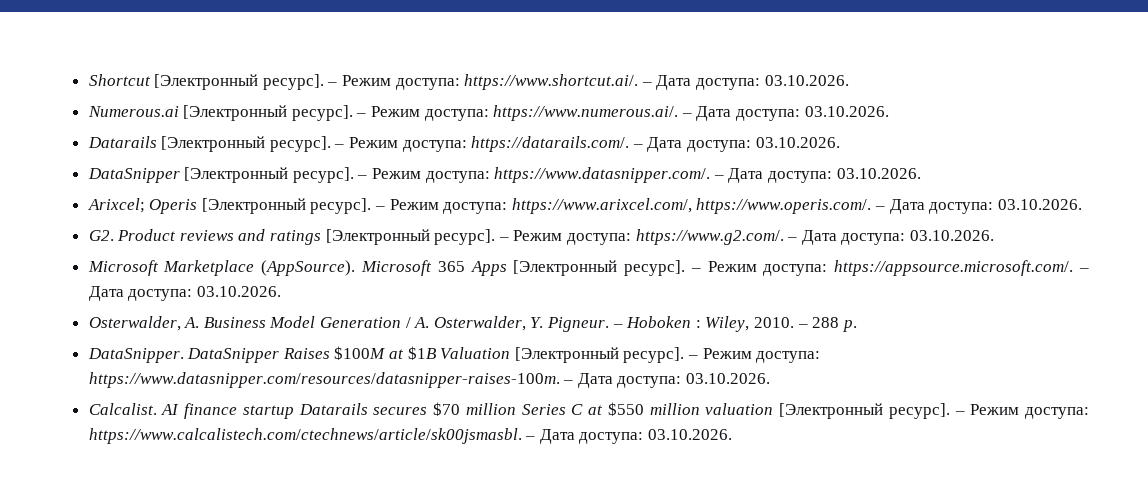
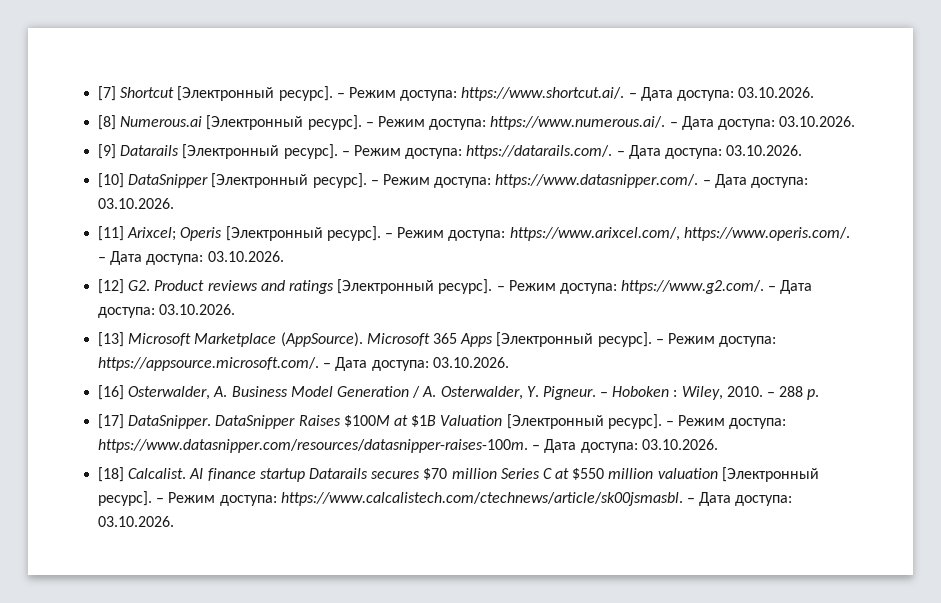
(88, 80) none -> [98,86,117,101] [7]
(849, 80) none -> [98,115,117,130] [8]
(889, 111) none -> [98,144,117,159] [9]
(840, 142) none -> [98,173,125,188] [10]
(921, 173) none -> [98,226,125,241] [11]
(1082, 204) none -> [98,279,125,294] [12]
(994, 235) none -> [98,332,125,347] [13]
(281, 291) none -> [98,385,125,400] [16]
(857, 326) none -> [98,414,125,429] [17]
(771, 378) none -> [98,467,125,482] [18]

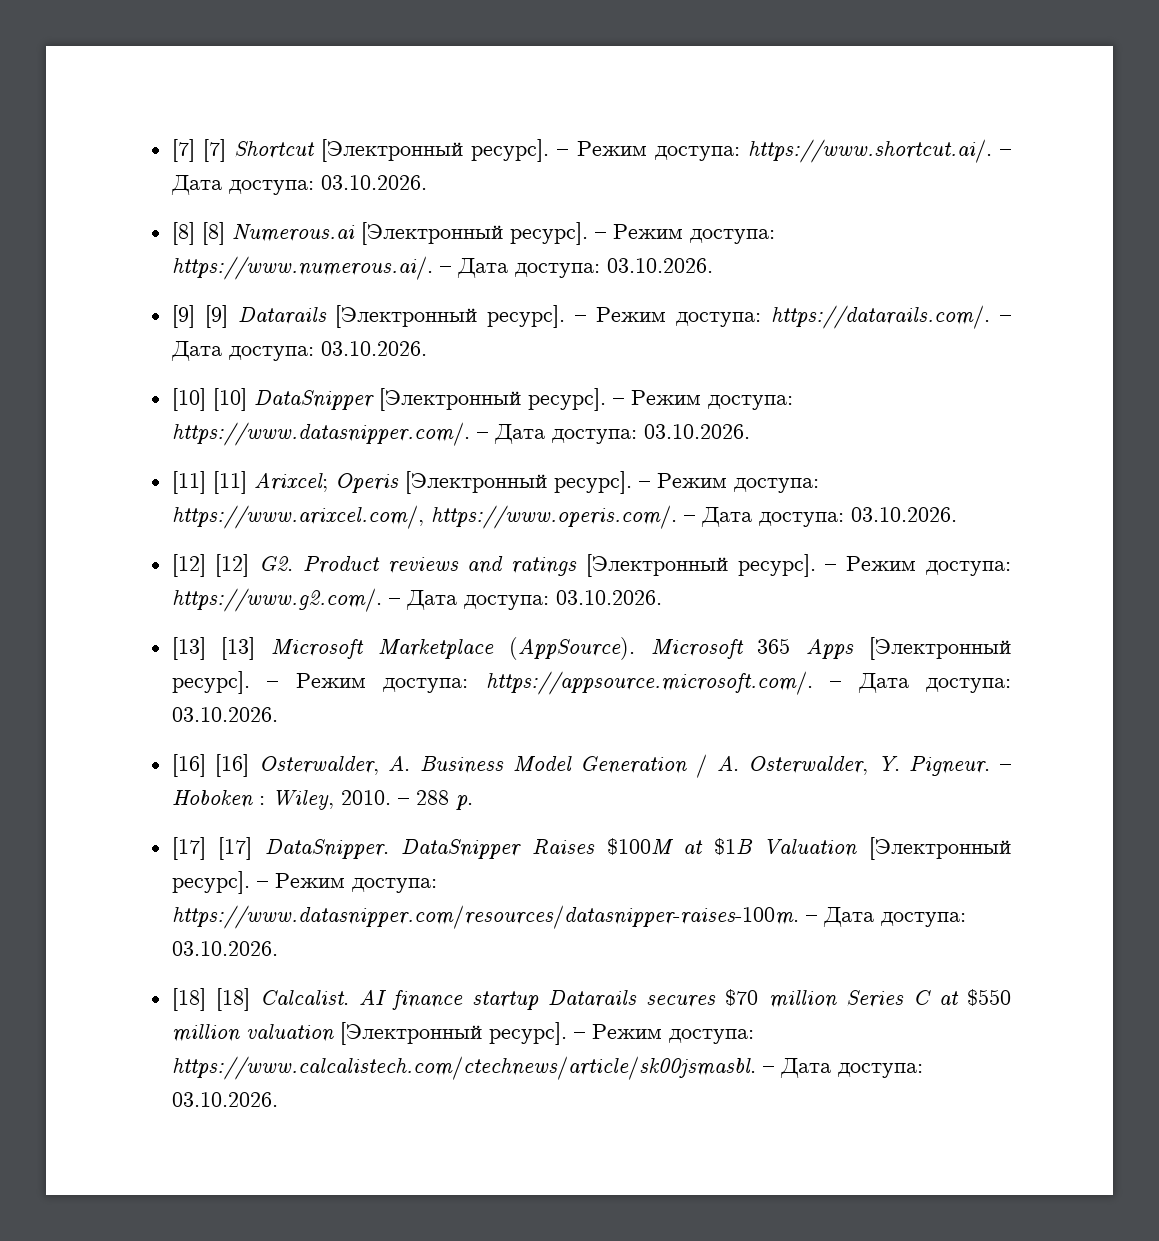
[98,86,117,101] [7] -> [171,139,226,162] [7] [7]
(117, 122) none -> [201,222,225,245] [8]
(117, 151) none -> [204,305,228,328] [9]
(125, 180) none -> [212,388,247,411] [10]
(125, 233) none -> [212,471,247,494] [11]
(125, 286) none -> [215,554,250,577] [12]
(125, 339) none -> [221,637,256,660] [13]
(125, 392) none -> [215,754,250,777] [16]
(125, 421) none -> [218,837,253,860] [17]
(125, 474) none -> [215,988,250,1011] [18]

